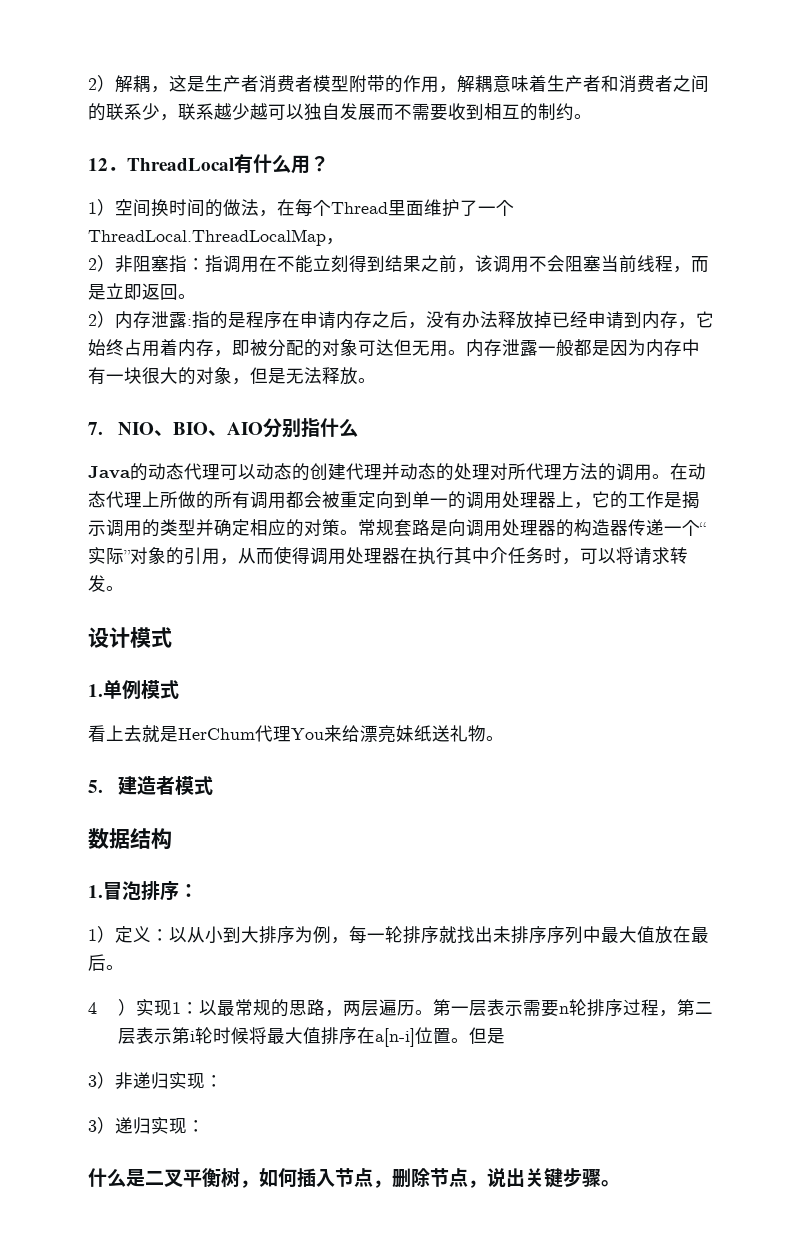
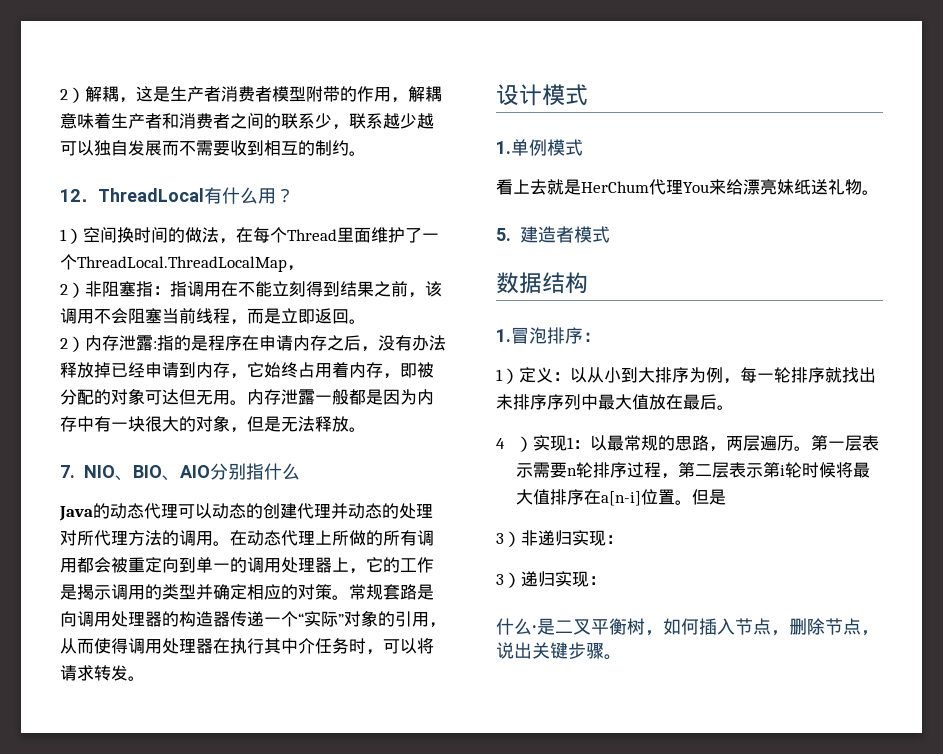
(126, 1178) none -> [532,625,537,633] ·

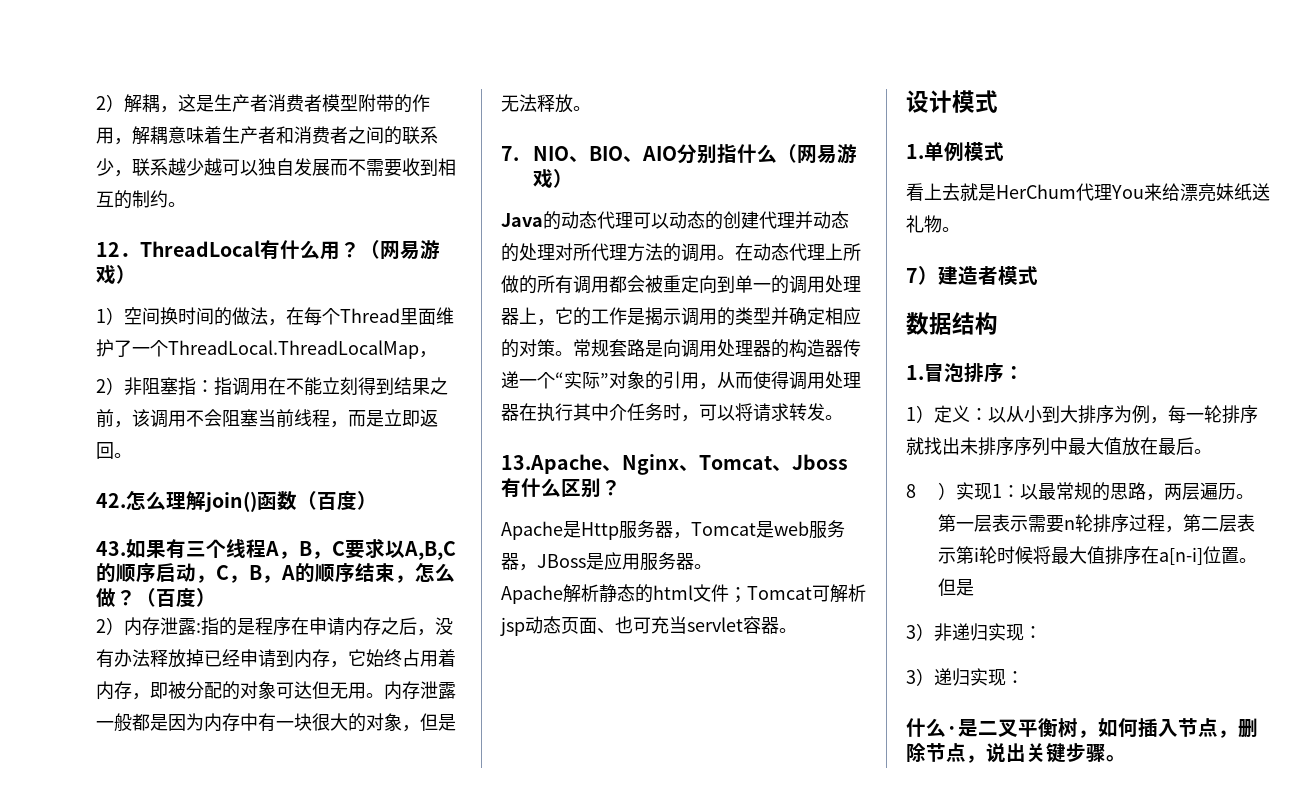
(294, 195) none -> [360,240,440,260] [96,265,136,284] （网易游戏）
(366, 321) none -> [96,491,377,512] [96,538,456,560] [96,563,455,583] [96,588,216,607] // 42.怎么理解join()函数（百度） // 43.如果有三个线程A，B，C要求以A,B,C的顺序启动，C，B，A的顺序结束，怎么做？（百度）
(300, 471) none -> [776,144,857,164] [532,169,573,188] （网易游戏）
(145, 678) none -> [501,454,848,475] [501,478,621,498] [501,520,845,540] [501,552,712,571] [501,584,866,604] [500,616,797,636] // 13.Apache、Nginx、Tomcat、Jboss有什么区别？ // Apache是Http服务器，Tomcat是web服务器，JBoss是应用服务器。 // Apache解析静态的html文件；Tomcat可解析jsp动态页面、也可充当servlet容器。
[496,228,511,241] 5. -> [906,266,938,285] 7）
[496,438,505,449] 4 -> [906,484,916,498] 8

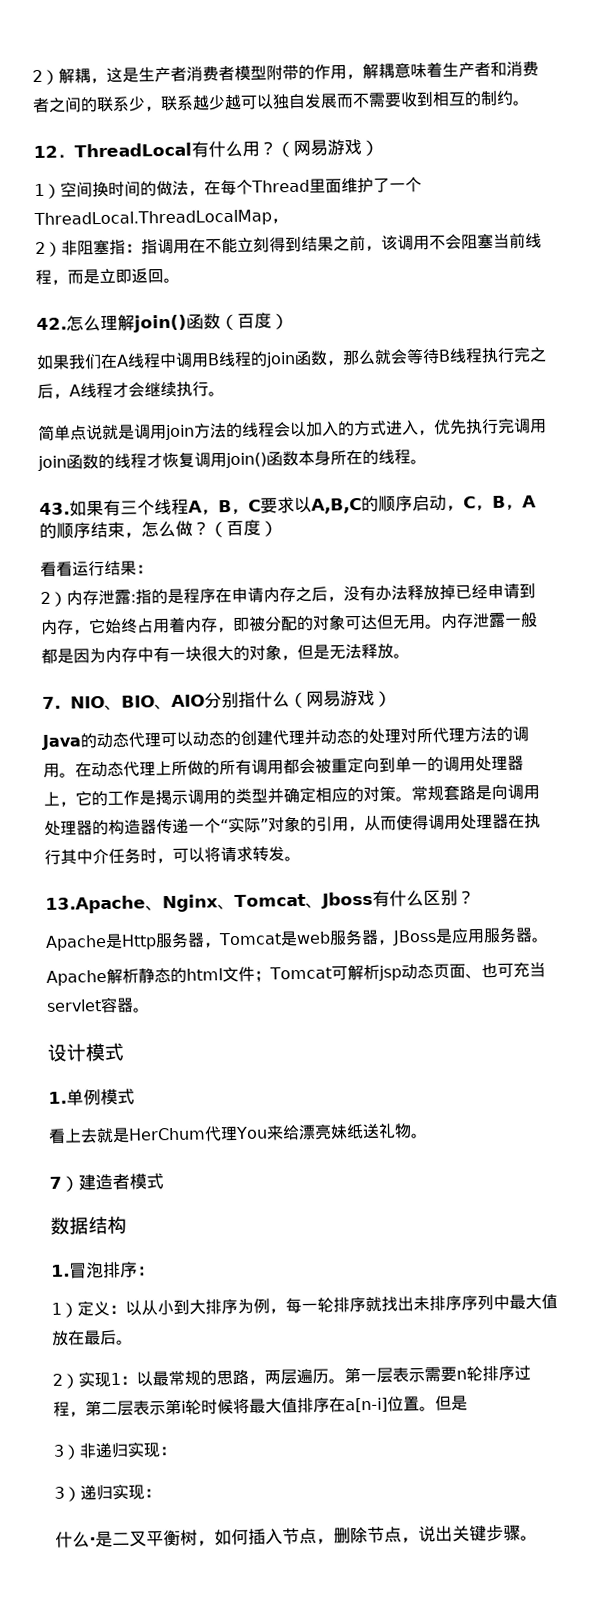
(377, 500) none -> [36,346,547,371] [37,381,225,400] [37,417,547,441] [37,449,427,472] // 如果我们在A线程中调用B线程的join函数，那么就会等待B线程执行完之后，A线程才会继续执行。 // 简单点说就是调用join方法的线程会以加入的方式进入，优先执行完调用join函数的线程才恢复调用join()函数本身所在的线程。
(216, 597) none -> [40,560,153,577] // 看看运行结果：
[906,484,916,498] 8 -> [52,1373,63,1386] 2

